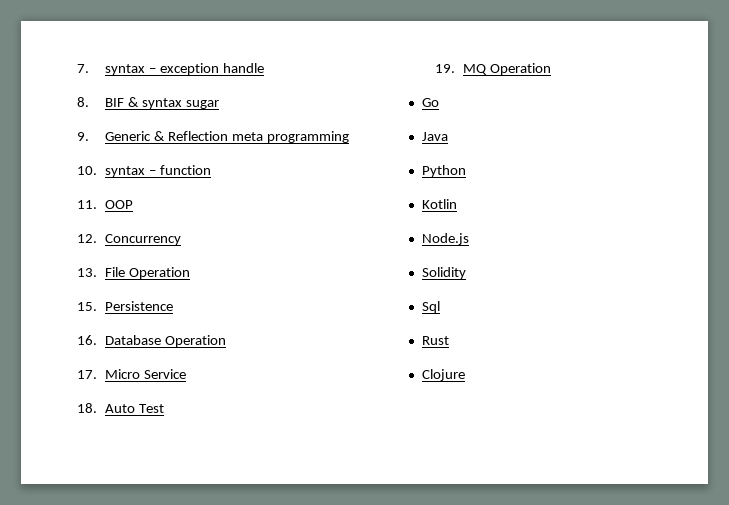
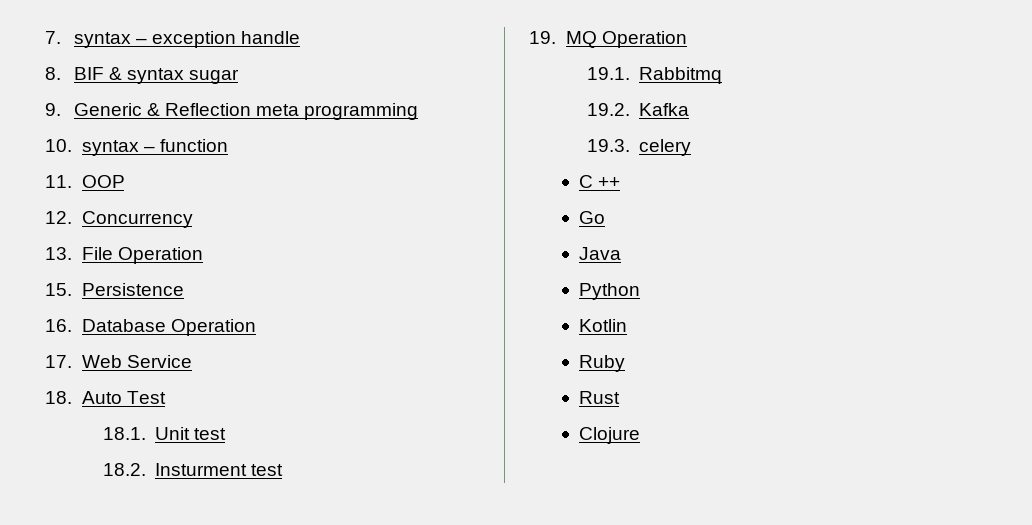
[105,369,141,379] Micro -> [81,355,122,368] Web
[434,63,552,75] 19. MQ Operation -> [102,427,227,440] [102,463,284,476] [529,31,687,48] [586,67,723,84] [586,103,690,116] [586,139,692,156] [578,175,620,188] 18.1. Unit test // 18.2. Insturment test // 19. MQ Operation // 19.1. Rabbitmq // 19.2. Kafka // 19.3. celery // C ++
[422,233,470,245] [422,267,467,279] [422,301,441,313] Node.js // Solidity // Sql -> [578,355,625,372] Ruby

